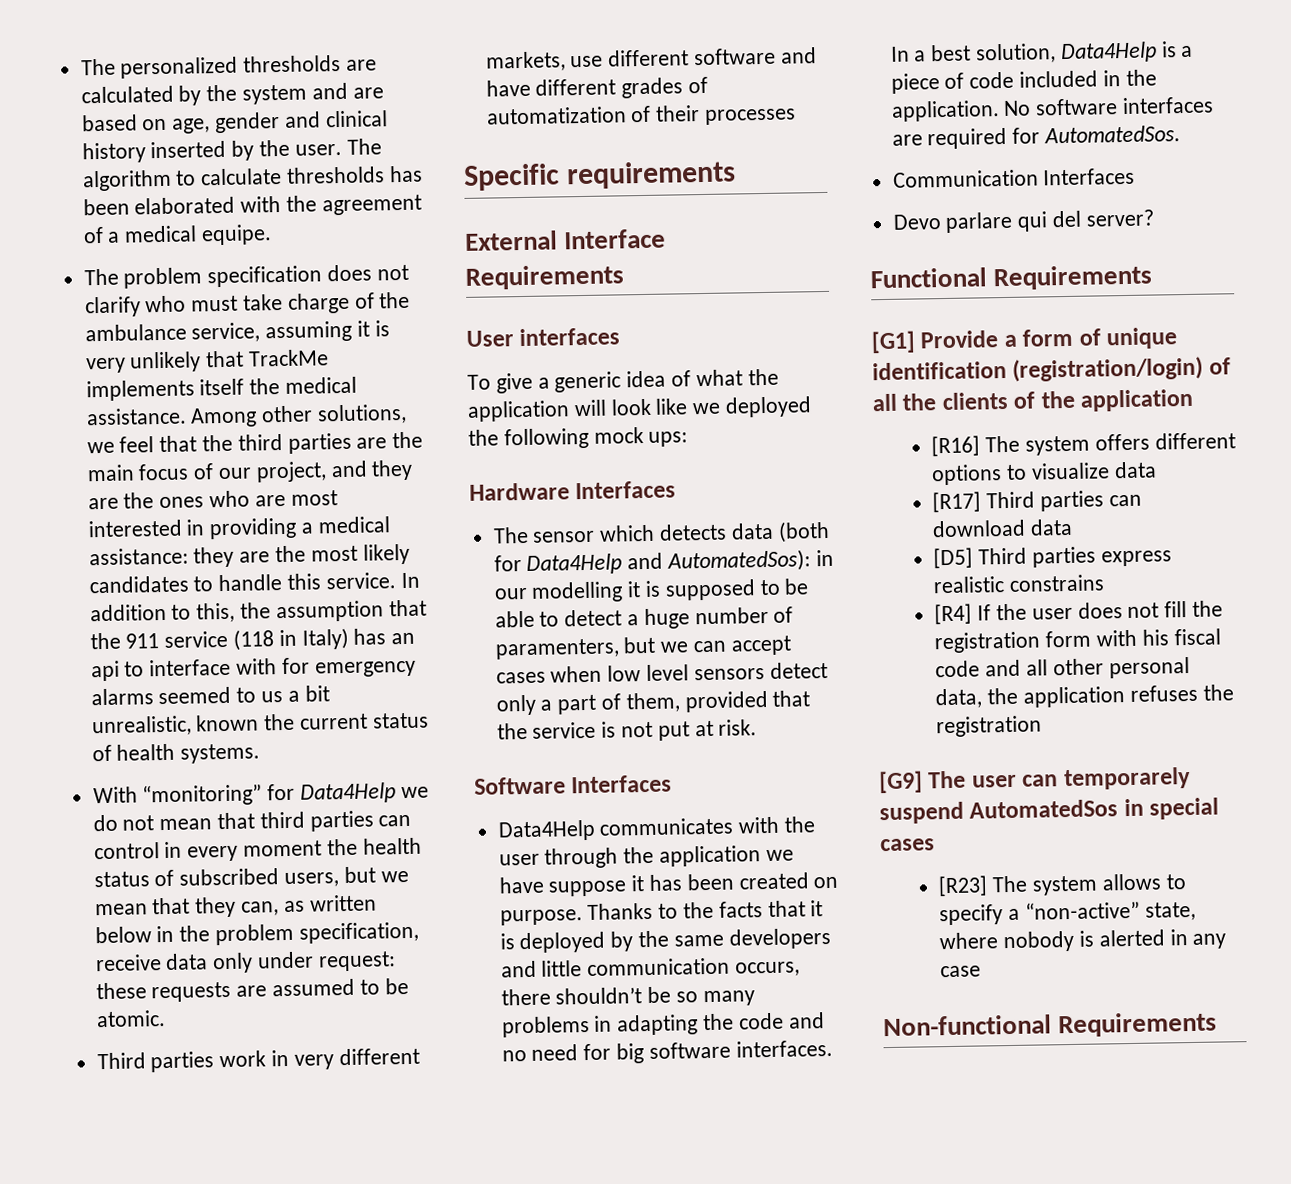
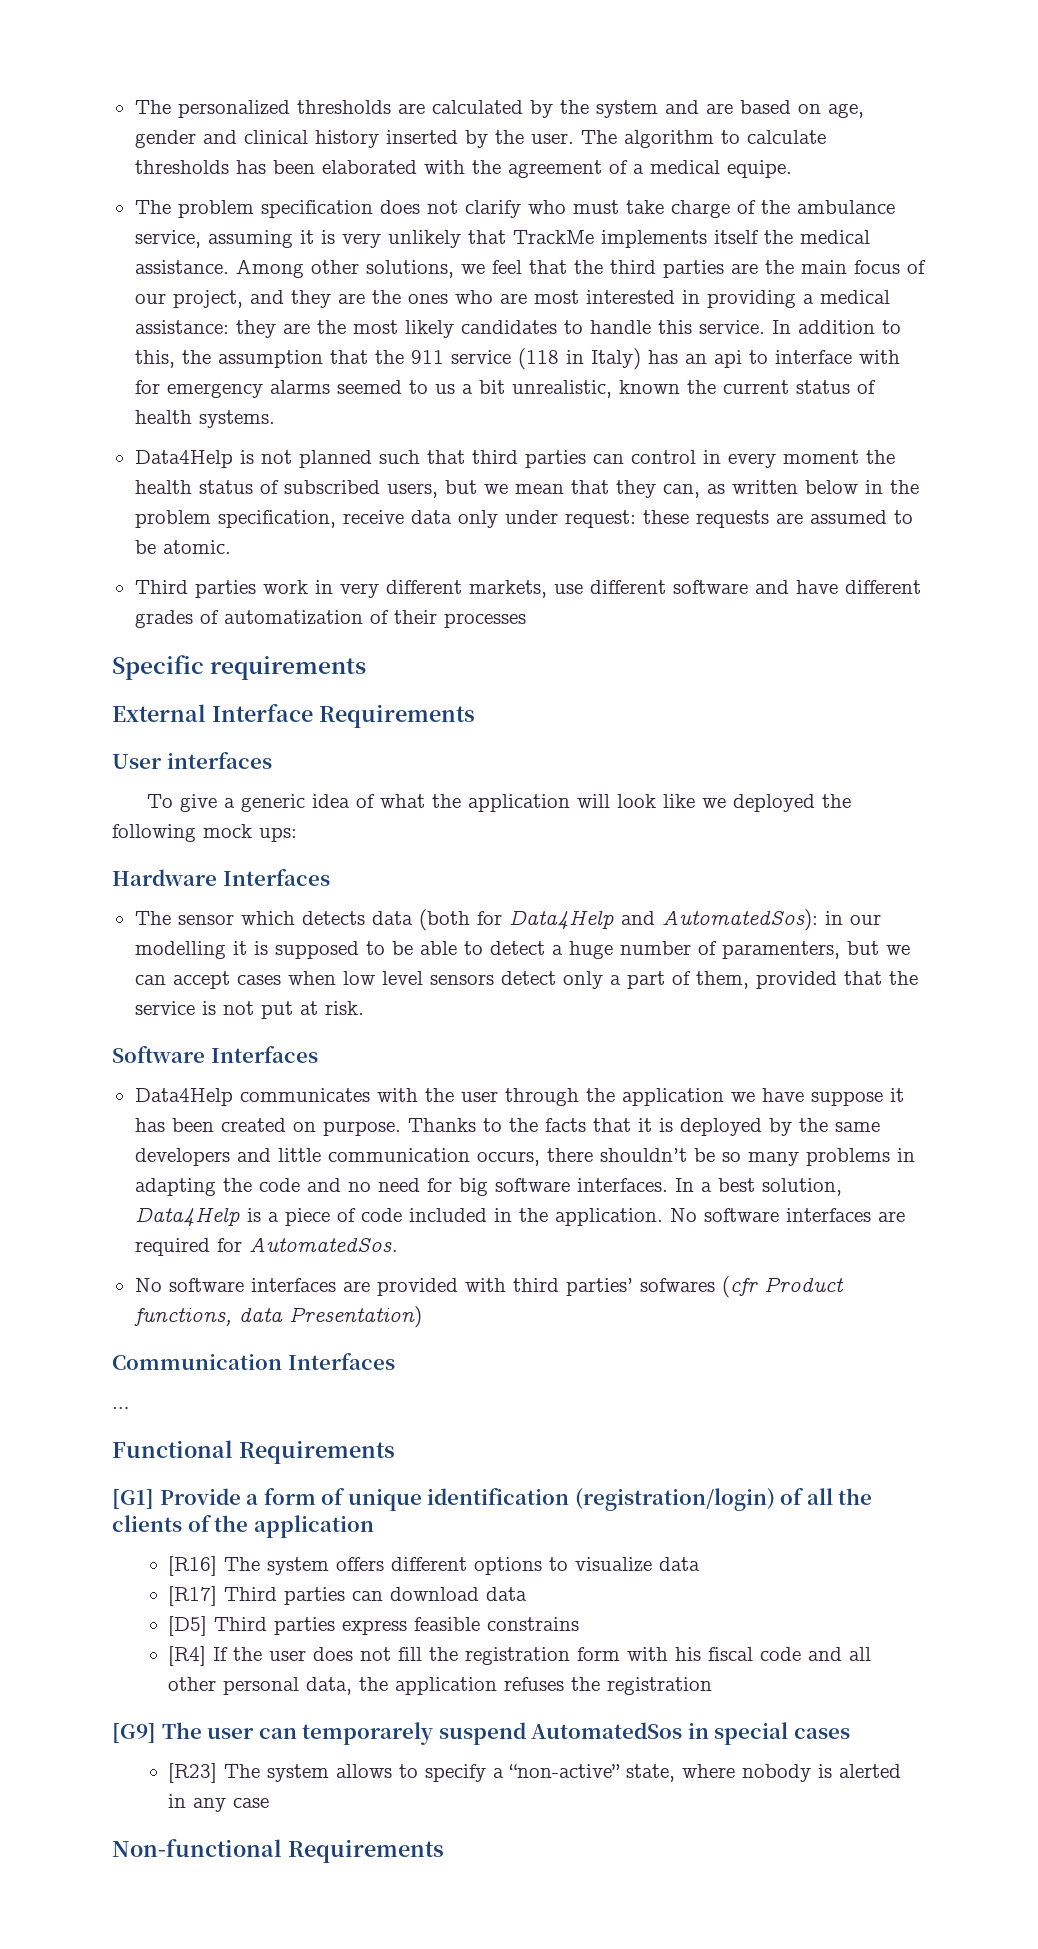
[92,782,429,807] [92,814,213,832] With “monitoring” for Data4Help we do not mean -> [134,450,420,468] Data4Help is not planned such
[892,167,1136,188] [892,209,1154,233] Communication Interfaces // Devo parlare qui del server? -> [134,1276,844,1298] [133,1306,422,1328] [112,1353,395,1370] [112,1407,130,1409] No software interfaces are provided with third parties’ sofwares (cfr Product functions, data Presentation) // Communication Interfaces // …
[933,576,1006,594] realistic -> [414,1617,481,1631] feasible

